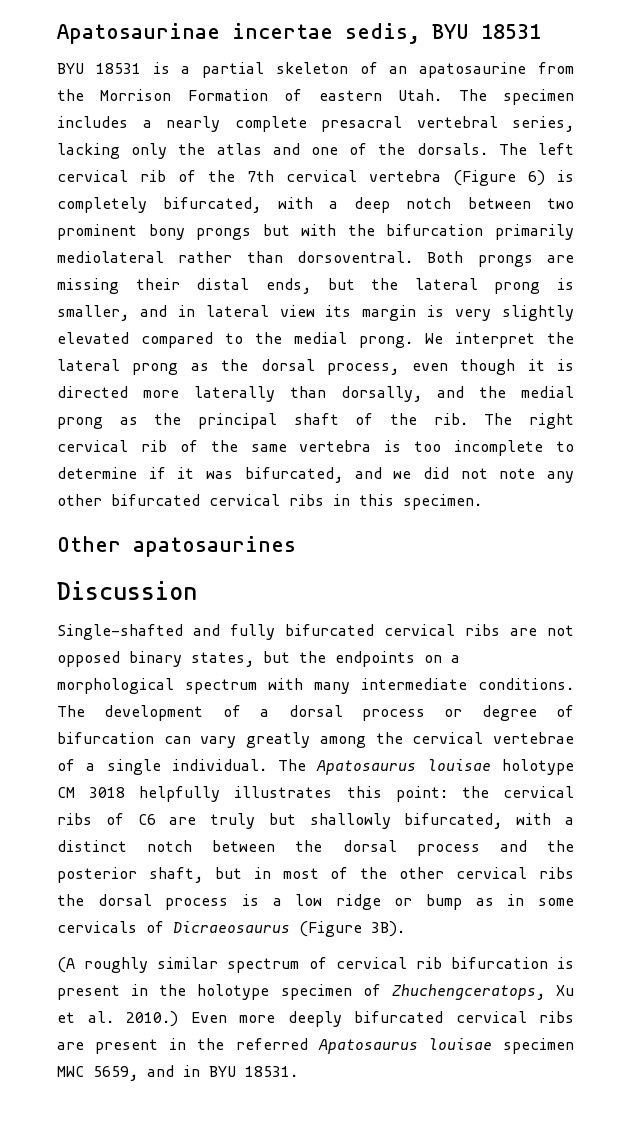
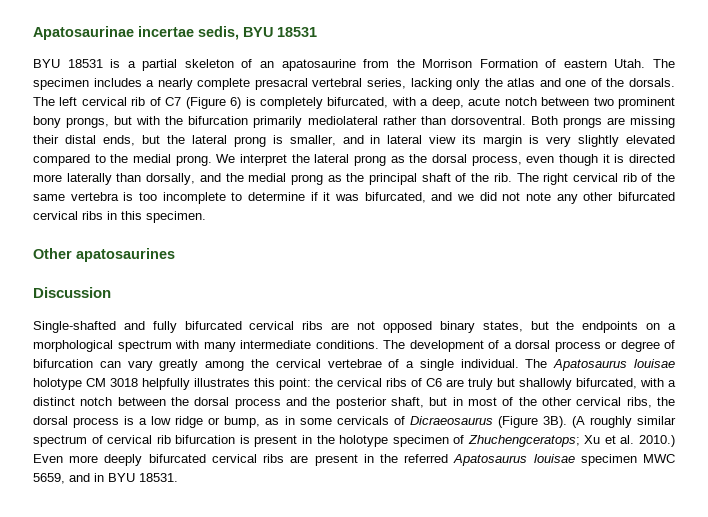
[208,170,441,182] the 7th cervical vertebra -> [165,97,182,106] C7
[354,197,391,213] deep -> [431,97,501,109] deep, acute
[196,228,252,240] prongs -> [66,117,110,128] prongs,
[539,867,575,879] ribs -> [626,397,652,408] ribs,
[426,894,463,910] bump -> [224,416,261,428] bump,
(405, 929) // -> (567, 422) none
[391,984,545,1000] Zhuchengceratops, -> [467,435,580,447] Zhuchengceratops;

